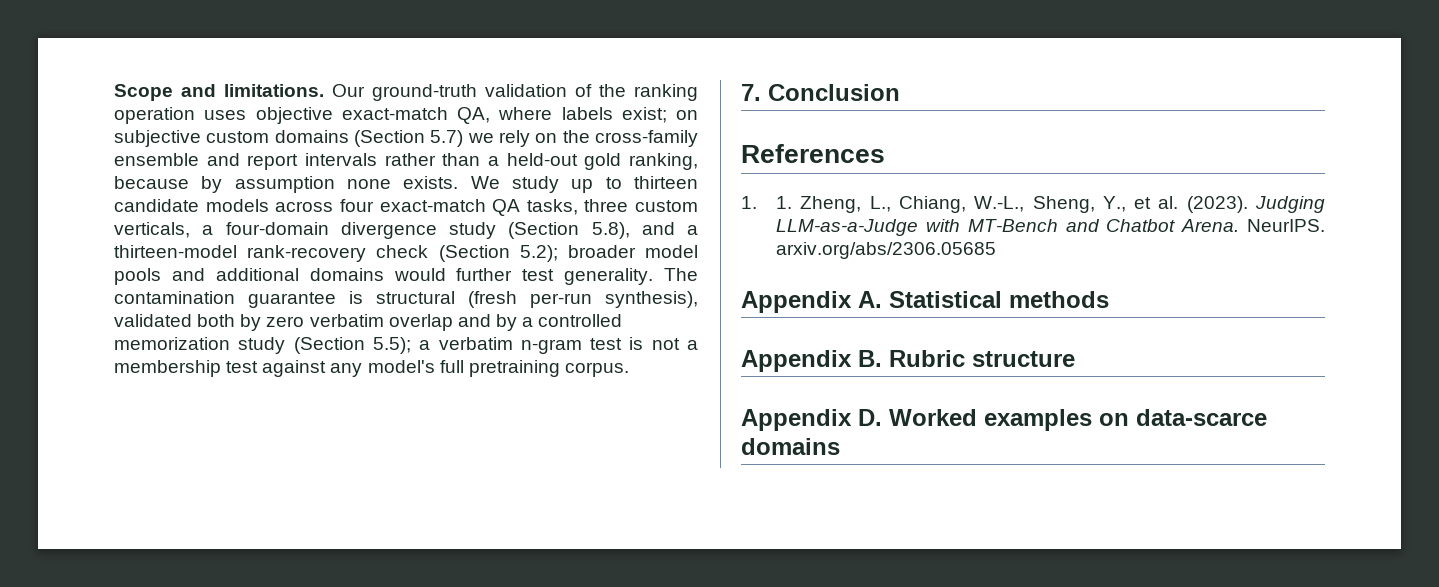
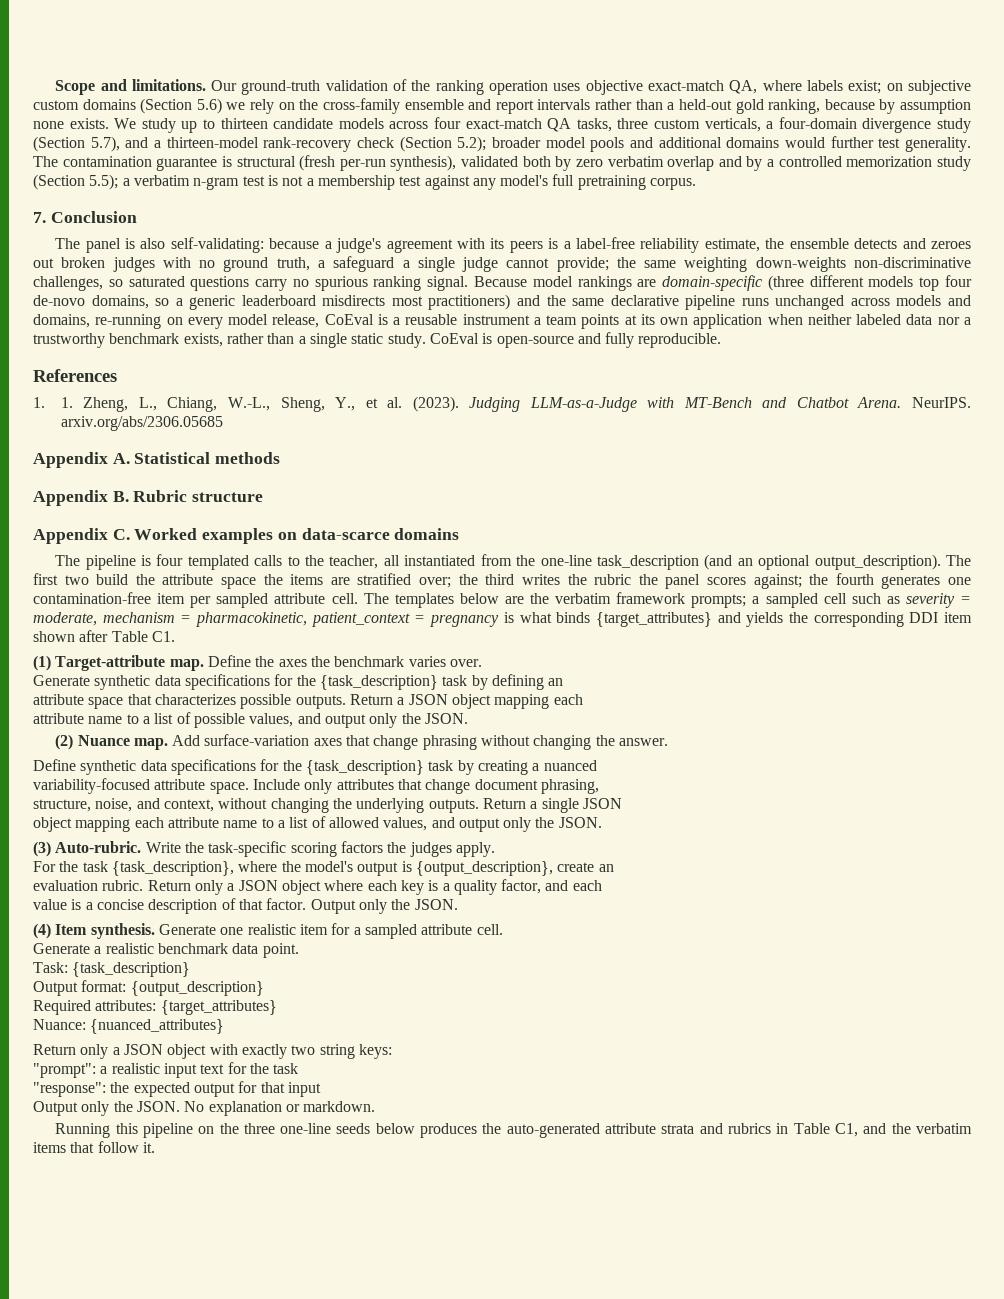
[430,130,464,147] 5.7) -> [196,98,222,114] 5.6)
[591,222,630,239] 5.8), -> [90,136,120,152] 5.7),
(900, 92) none -> [55,237,971,253] [33,256,972,272] [33,275,973,291] [33,294,971,310] [33,314,971,329] [33,332,722,348] // The panel is also self-validating: because a judge's agreement with its peers is a label-free reliability estimate, the ensemble detects and zeroes out broken judges with no ground truth, a safeguard a single judge cannot provide; the same weighting down-weights non-discriminative challenges, so saturated questions carry no spurious ranking signal. Because model rankings are domain-specific (three different models top four de-novo domains, so a generic leaderboard misdirects most practitioners) and the same declarative pipeline runs unchanged across models and domains, re-running on every model release, CoEval is a reusable instrument a team points at its own application when neither labeled data nor a trustworthy benchmark exists, rather than a single static study. CoEval is open-source and fully reproducible.
[858,409,882,426] D. -> [112,529,130,540] C.
(840, 446) none -> [55,554,972,570] [33,573,971,589] [33,592,972,608] [33,612,972,627] [33,630,175,642] [33,655,482,671] [33,674,564,690] [33,694,583,709] [33,712,468,728] [55,734,669,750] [33,759,597,775] [33,778,599,794] [33,798,622,813] [33,816,602,832] [33,841,495,857] [33,861,614,876] [33,879,602,895] [33,898,458,914] [33,923,503,939] [33,943,299,958] [33,962,191,977] [33,980,264,996] [33,1000,277,1015] [33,1019,225,1034] [33,1044,392,1059] [33,1062,299,1078] [33,1081,321,1097] [33,1101,376,1116] [55,1123,973,1138] [33,1141,155,1153] // The pipeline is four templated calls to the teacher, all instantiated from the one-line task_description (and an optional output_description). The first two build the attribute space the items are stratified over; the third writes the rubric the panel scores against; the fourth generates one contamination-free item per sampled attribute cell. The templates below are the verbatim framework prompts; a sampled cell such as severity = moderate, mechanism = pharmacokinetic, patient_context = pregnancy is what binds {target_attributes} and yields the corresponding DDI item shown after Table C1. // (1) Target-attribute map. Define the axes the benchmark varies over. // Generate synthetic data specifications for the {task_description} task by defining an // attribute space that characterizes possible outputs. Return a JSON object mapping each // attribute name to a list of possible values, and output only the JSON. // (2) Nuance map. Add surface-variation axes that change phrasing without changing the answer. // Define synthetic data specifications for the {task_description} task by creating a nuanced // variability-focused attribute space. Include only attributes that change document phrasing, // structure, noise, and context, without changing the underlying outputs. Return a single JSON // object mapping each attribute name to a list of allowed values, and output only the JSON. // (3) Auto-rubric. Write the task-specific scoring factors the judges apply. // For the task {task_description}, where the model's output is {output_description}, create an // evaluation rubric. Return only a JSON object where each key is a quality factor, and each // value is a concise description of that factor. Output only the JSON. // (4) Item synthesis. Generate one realistic item for a sampled attribute cell. // Generate a realistic benchmark data point. // Task: {task_description} // Output format: {output_description} // Required attributes: {target_attributes} // Nuance: {nuanced_attributes} // Return only a JSON object with exactly two string keys: // "prompt": a realistic input text for the task // "response": the expected output for that input // Output only the JSON. No explanation or markdown. // Running this pipeline on the three one-line seeds below produces the auto-generated attribute strata and rubrics in Table C1, and the verbatim items that follow it.

